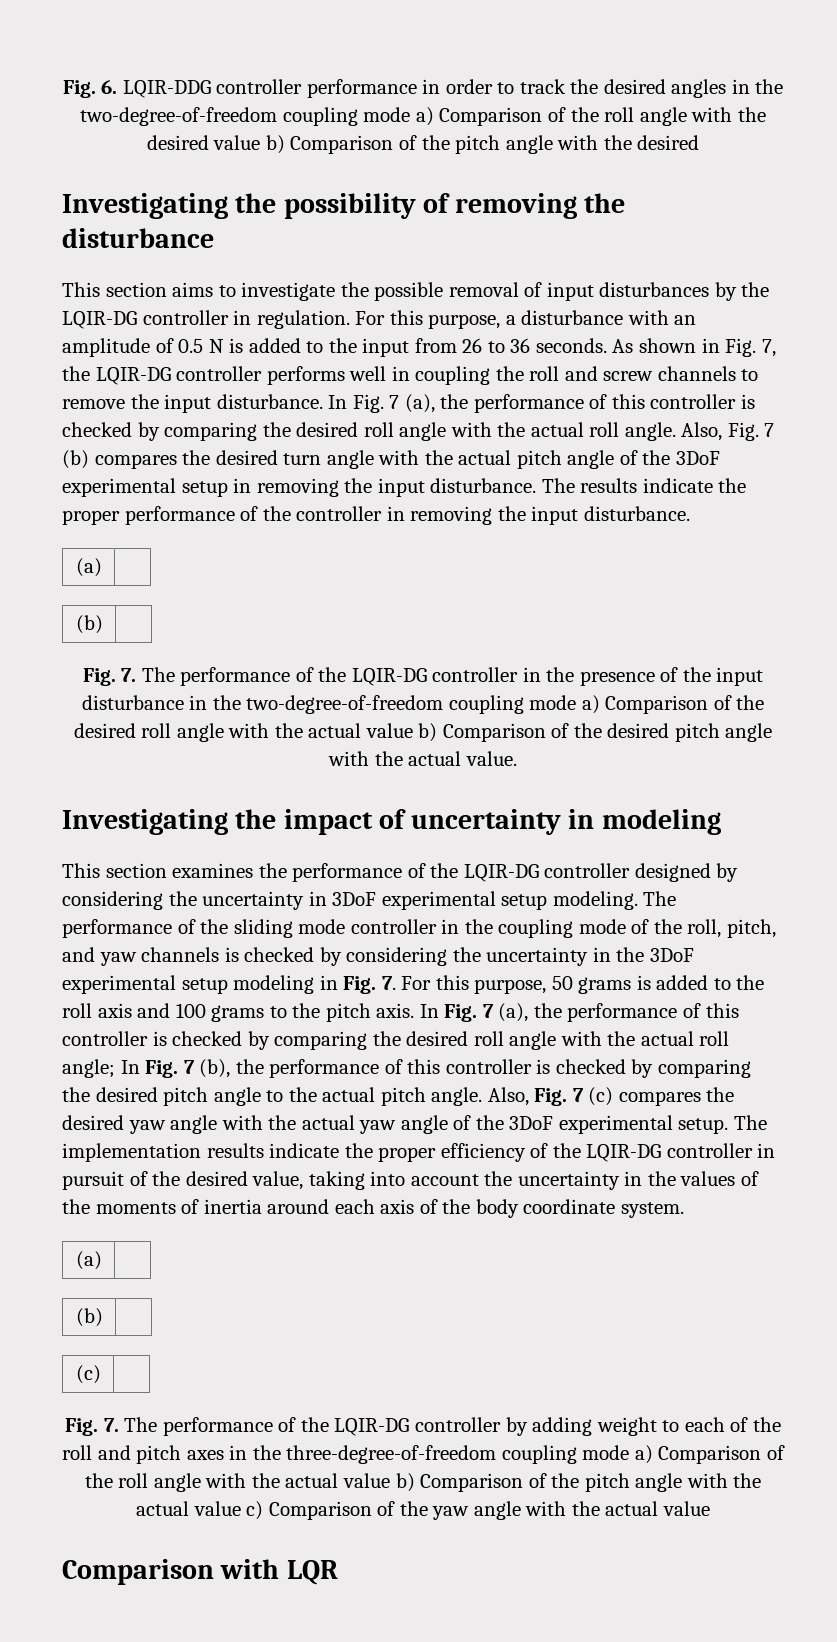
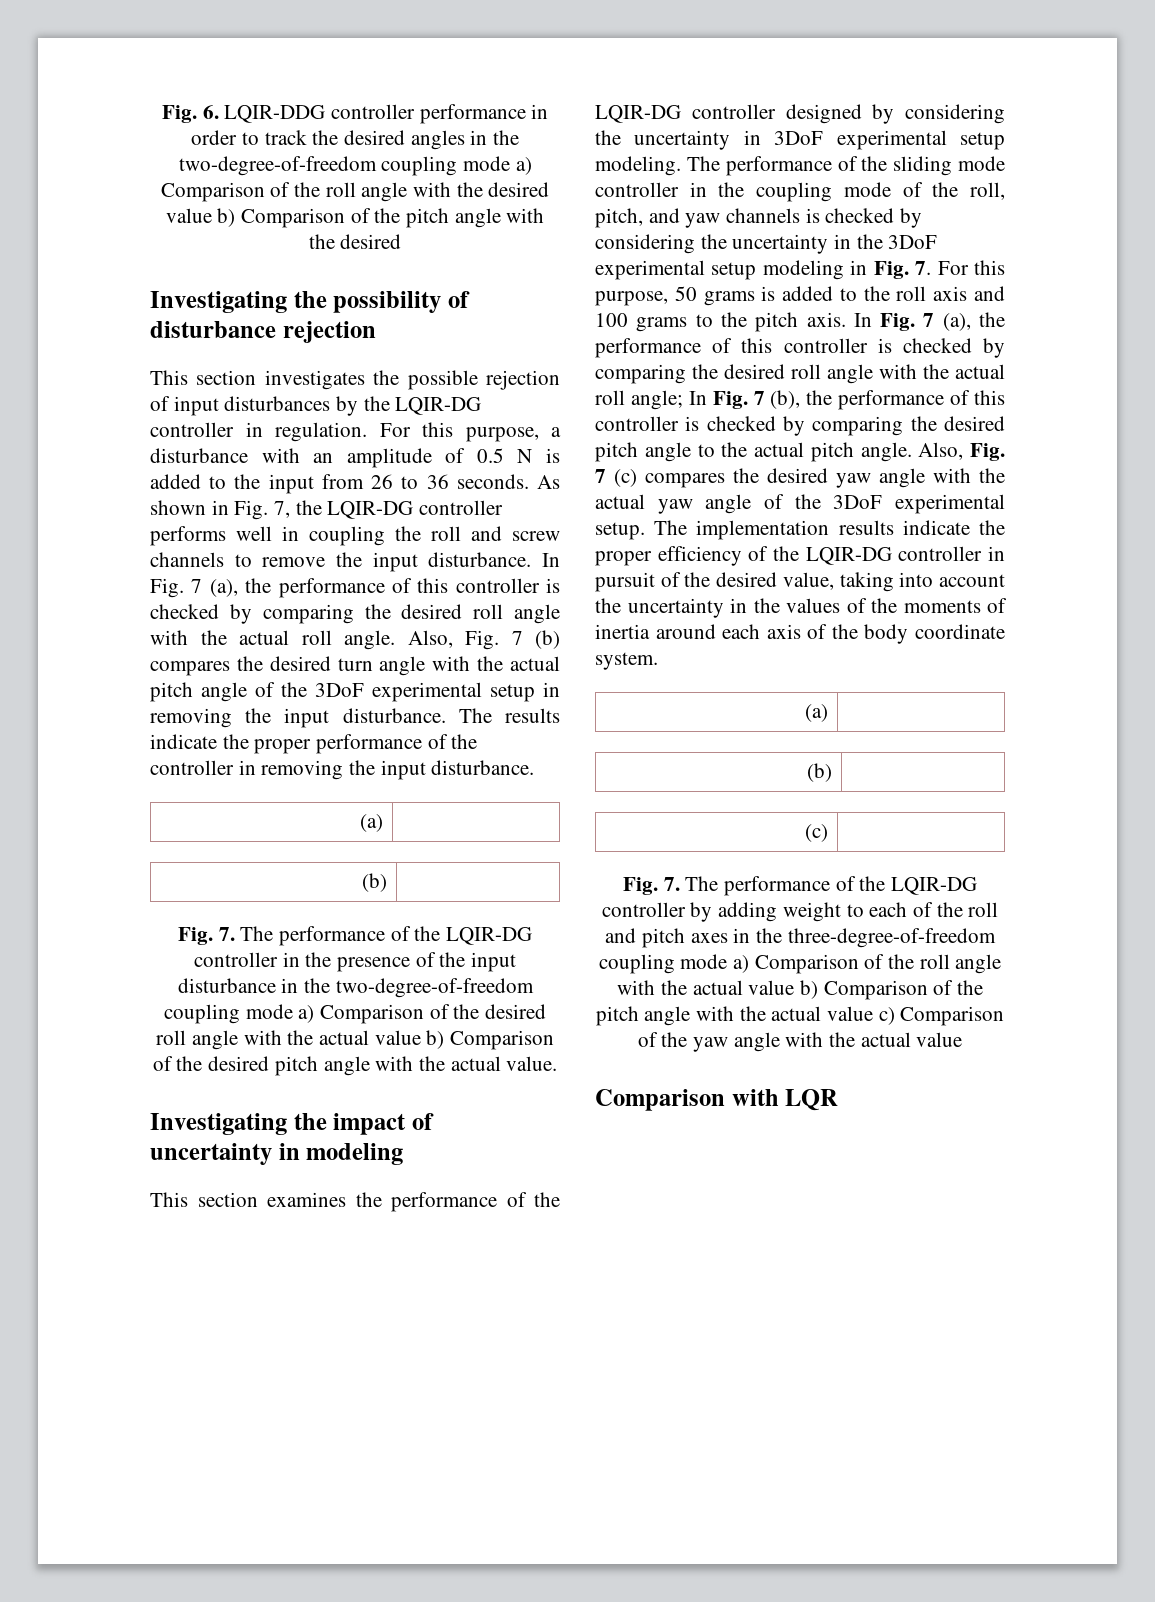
[454,193,626,219] [62,228,214,248] [62,282,336,301] removing the disturbance // This section aims to investigate -> [150,321,376,343] [150,370,365,390] disturbance rejection // This section investigates
[448,282,519,297] removal -> [485,370,560,390] rejection

